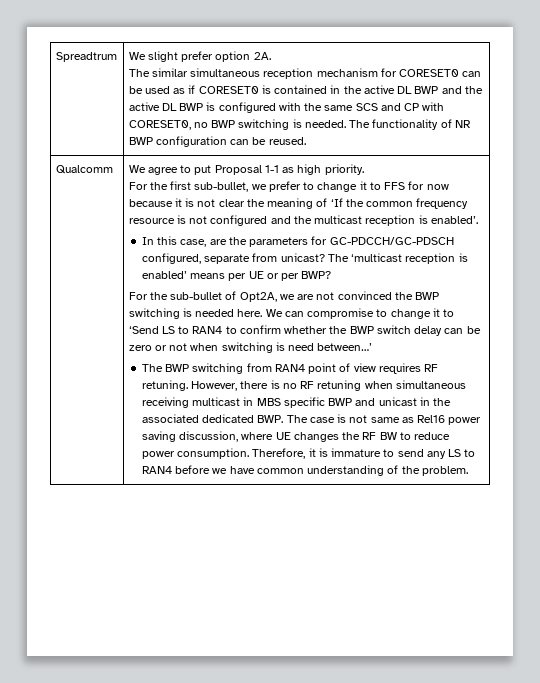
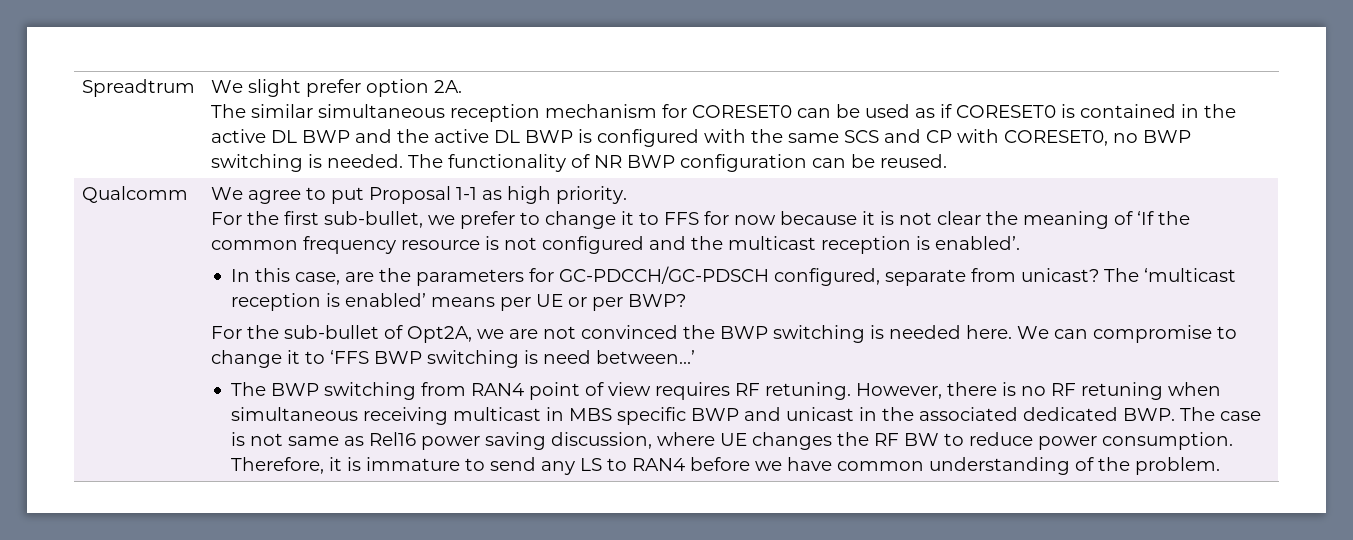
[128,325,481,336] [128,343,219,351] ‘Send LS to RAN4 to confirm whether the BWP switch delay can be zero or not when -> [329,350,422,364] ‘FFS BWP

